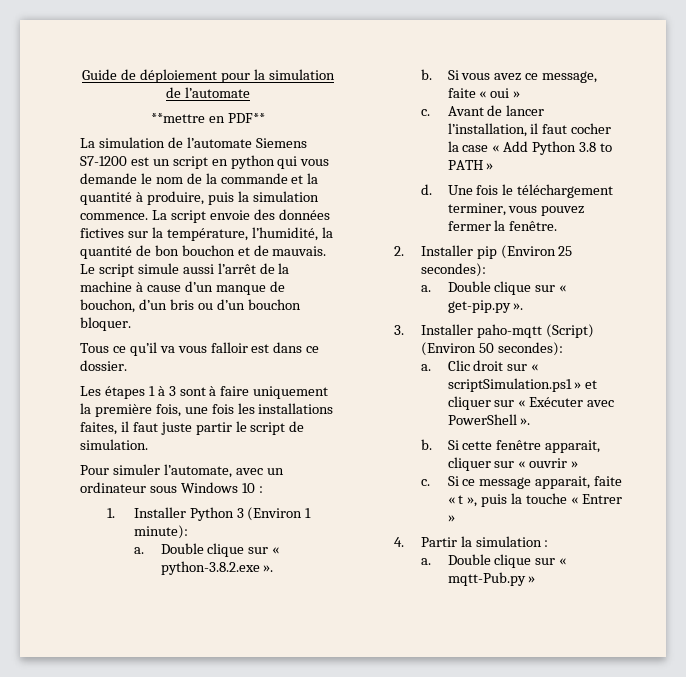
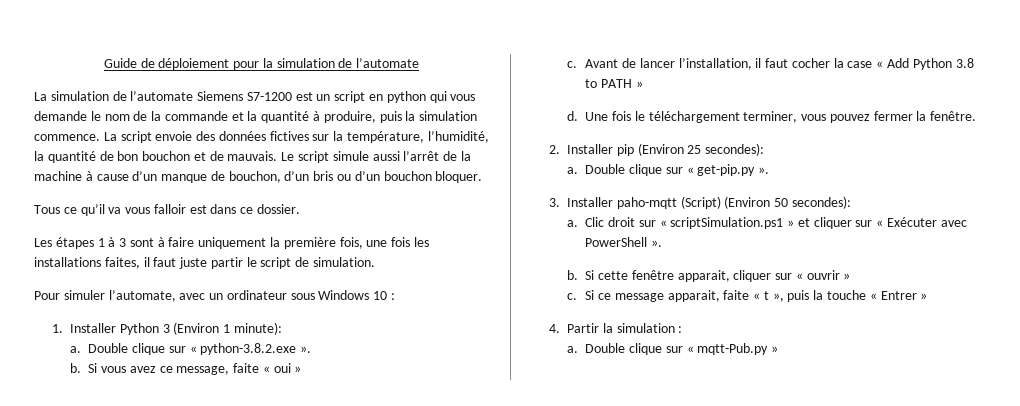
[151,113,265,123] // **mettre en PDF** -> (420, 63) none

